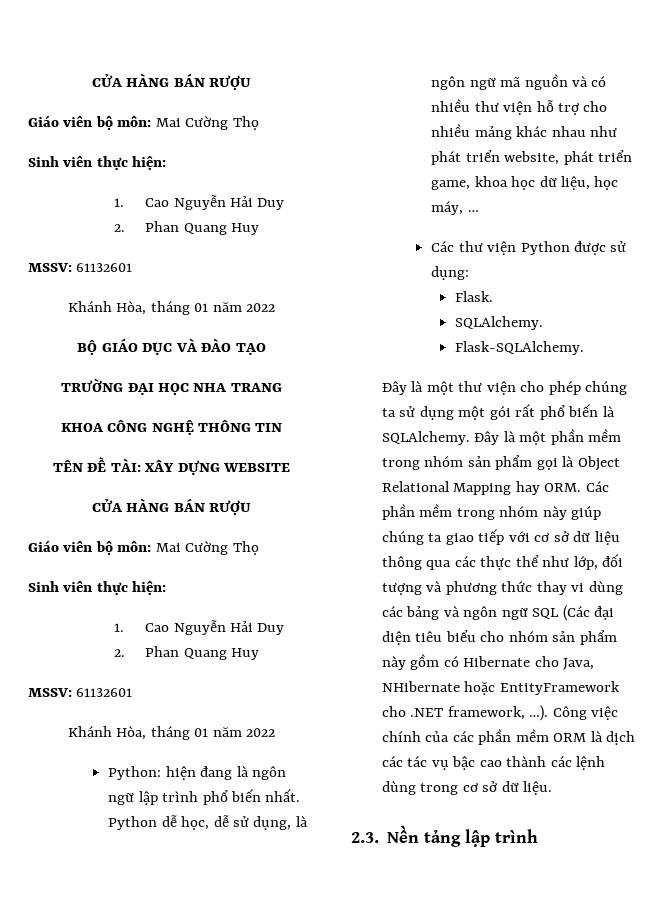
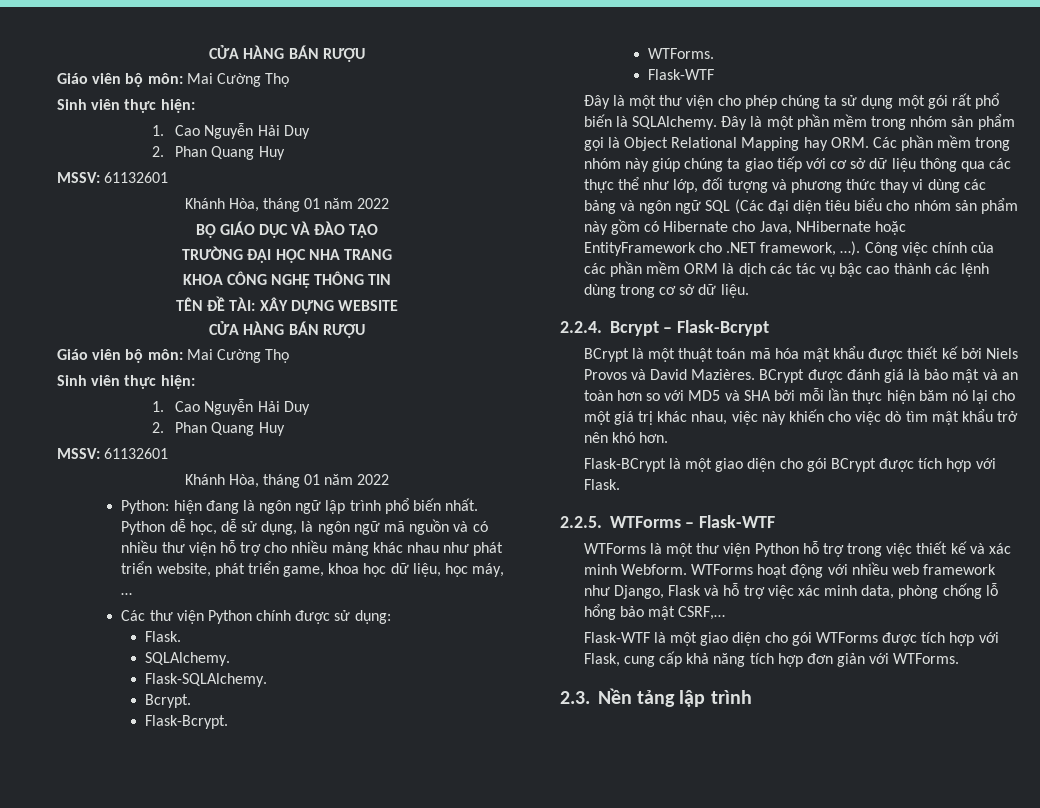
(570, 248) none -> [256,610,292,621] chính
(585, 348) none -> [144,694,191,708] [144,715,228,729] [647,48,714,59] [647,69,714,80] // Bcrypt. // Flask-Bcrypt. // WTForms. // Flask-WTF
(553, 788) none -> [560,320,770,336] [583,346,1019,362] [583,369,1018,383] [583,388,1016,404] [583,409,1019,425] [583,432,669,443] [583,458,996,472] [583,479,620,490] [560,515,776,528] [583,541,1012,557] [583,562,997,578] [583,583,998,599] [583,604,726,620] [583,632,999,646] [583,651,960,667] // 2.2.4. Bcrypt – Flask-Bcrypt // BCrypt là một thuật toán mã hóa mật khẩu được thiết kế bởi Niels Provos và David Mazières. BCrypt được đánh giá là bảo mật và an toàn hơn so với MD5 và SHA bởi mỗi lần thực hiện băm nó lại cho một giá trị khác nhau, việc này khiến cho việc dò tìm mật khẩu trở nên khó hơn. // Flask-BCrypt là một giao diện cho gói BCrypt được tích hợp với Flask. // 2.2.5. WTForms – Flask-WTF // WTForms là một thư viện Python hỗ trợ trong việc thiết kế và xác minh Webform. WTForms hoạt động với nhiều web framework như Django, Flask và hỗ trợ việc xác minh data, phòng chống lỗ hổng bảo mật CSRF,… // Flask-WTF là một giao diện cho gói WTForms được tích hợp với Flask, cung cấp khả năng tích hợp đơn giản với WTForms.

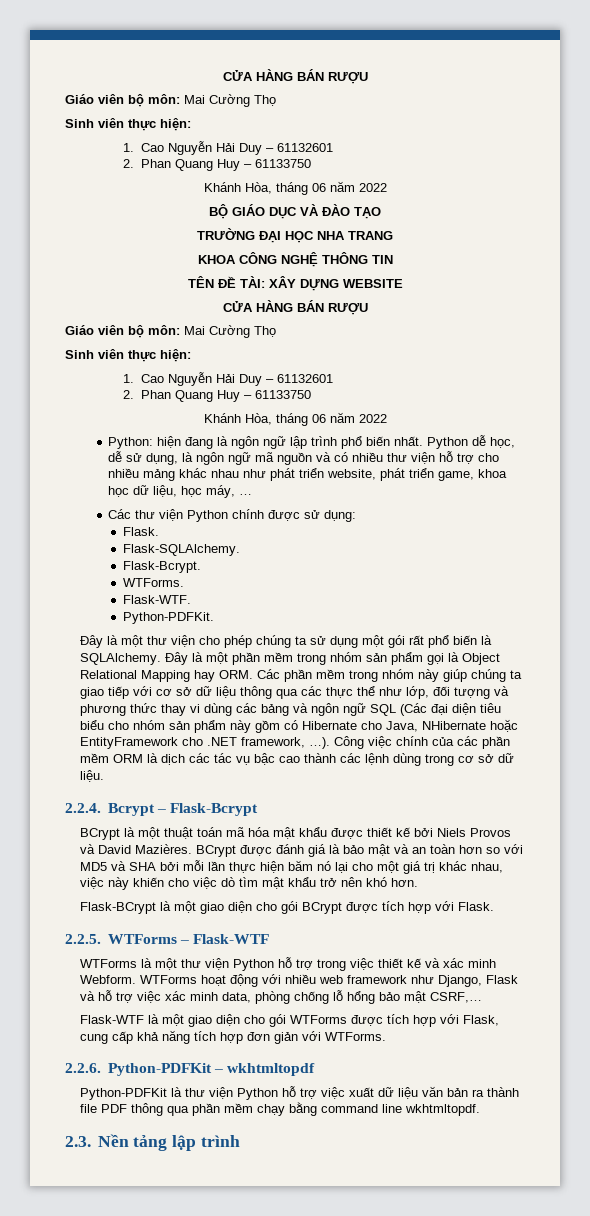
[151,146,285,160] [57,172,169,183] [184,198,321,212] // 2. Phan Quang Huy // MSSV: 61132601 // Khánh Hòa, tháng 01 -> [265,143,333,152] [123,159,311,171] [203,182,326,195] – 61132601 // 2. Phan Quang Huy – 61133750 // Khánh Hòa, tháng 06
[151,422,285,436] [57,448,169,459] [184,474,321,488] // 2. Phan Quang Huy // MSSV: 61132601 // Khánh Hòa, tháng 01 -> [265,374,333,383] [123,390,311,402] [203,413,326,426] – 61132601 // 2. Phan Quang Huy – 61133750 // Khánh Hòa, tháng 06
[144,652,230,666] // SQLAlchemy. -> (159, 531) none
[144,694,191,708] // Bcrypt. -> (240, 550) none
[647,69,714,80] Flask-WTF -> [122,595,191,604] [122,612,214,624] Flask-WTF. // Python-PDFKit.
(960, 658) none -> [65,1063,315,1076] [79,1086,519,1100] [79,1102,480,1116] // 2.2.6. Python-PDFKit – wkhtmltopdf // Python-PDFKit là thư viện Python hỗ trợ việc xuất dữ liệu văn bản ra thành file PDF thông qua phần mềm chạy bằng command line wkhtmltopdf.

